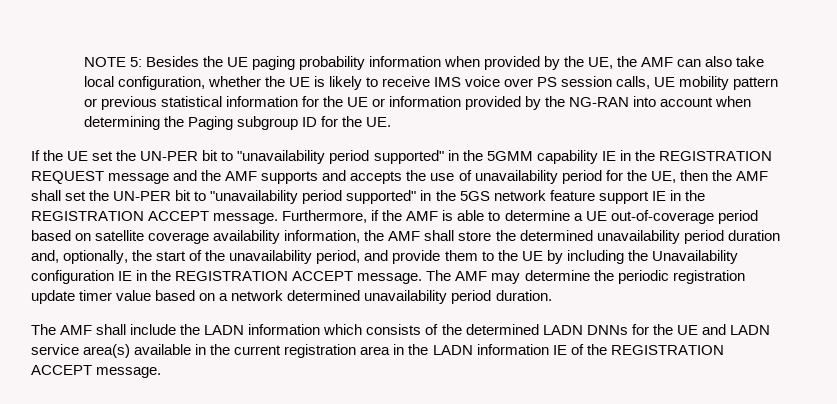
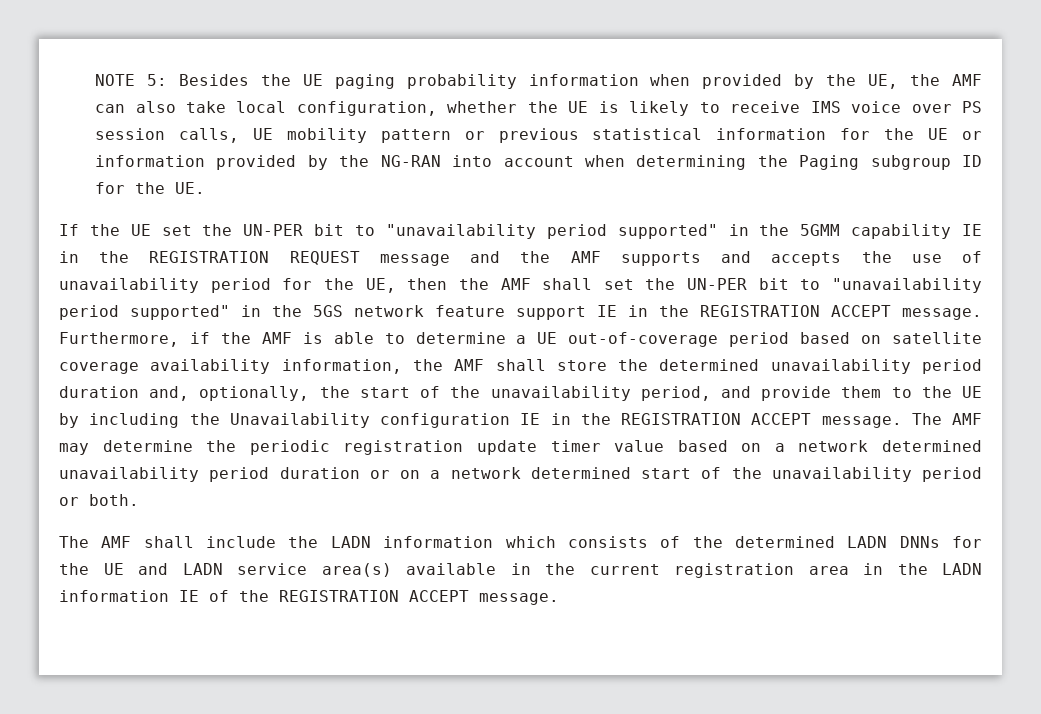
[495,290,552,301] duration. -> [279,467,982,482] [59,494,139,506] duration or on a network determined start of the unavailability period or both.

